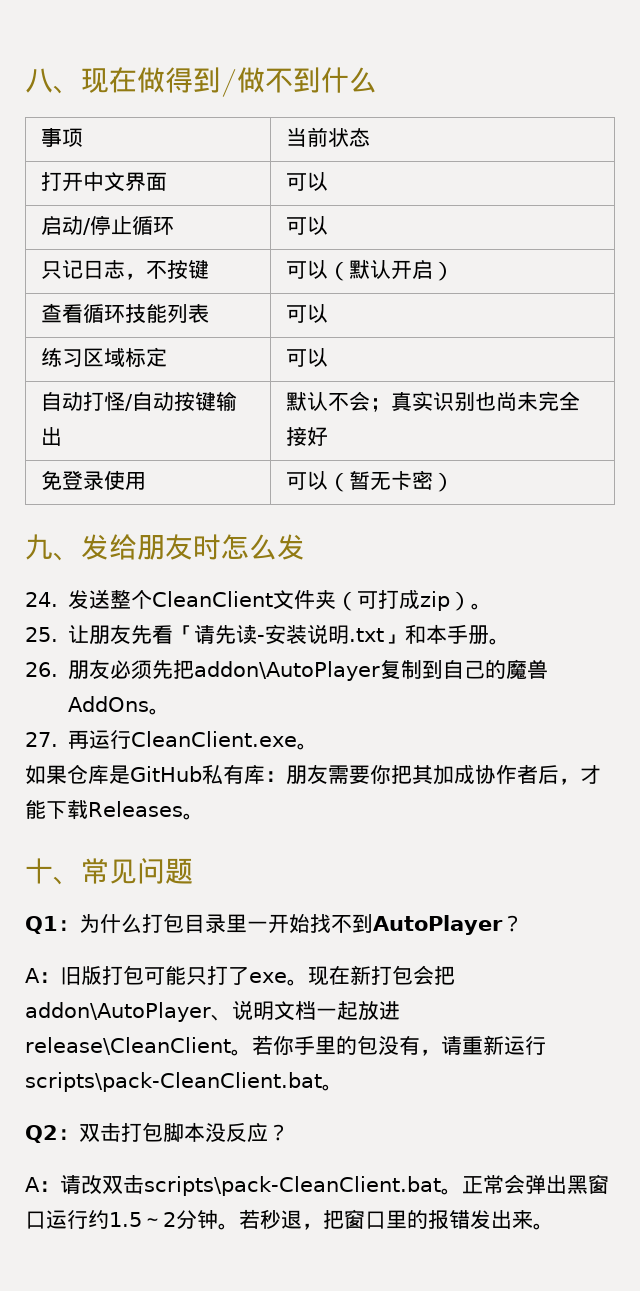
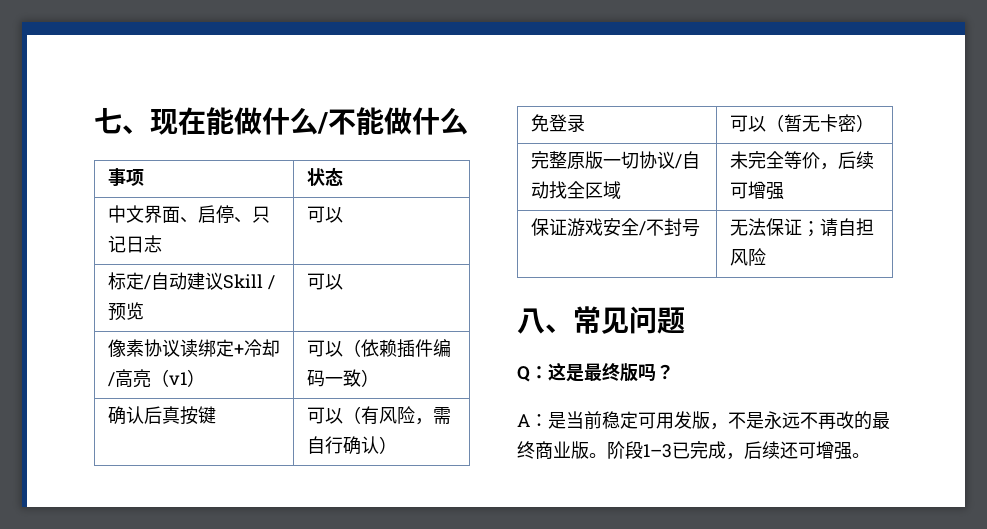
[25,67,321,97] 八、现在做得到/做不到 -> [94,107,412,135] 七、现在能做什么/不能做
[285,127,328,147] 当前 -> (144, 177) none
[40,172,83,192] 打开 -> (343, 176) none
[285,172,328,191] [40,215,174,235] [285,216,328,235] [40,260,209,280] [285,259,454,281] [40,303,209,323] [285,304,328,323] [40,347,167,367] [285,348,328,367] [40,391,237,411] [40,427,62,446] [285,391,580,412] [285,427,328,446] | 可以 // 启动/停止循环 | 可以 // 只记日志，不按键 | 可以（默认开启） // 查看循环技能列表 | 可以 // 练习区域标定 | 可以 // 自动打怪/自动按键输出 | 默认不会；真实识别也尚未完全接好 -> [179,205,270,223] [107,235,162,253] [306,206,343,223] [107,272,275,290] [107,302,144,321] [306,273,343,290] [107,339,280,357] [107,369,205,388] [306,339,451,358] [306,369,379,387] [107,406,216,425] [306,406,451,425] [306,436,397,455] 、启停、只记日志 | 可以 // 标定/自动建议Skill /预览 | 可以 // 像素协议读绑定+冷却/高亮（v1） | 可以（依赖插件编码一致） // 确认后真按键 | 可以（有风险，需自行确认）
[103,470,146,490] 使用 -> (585, 123) none
[25,534,305,561] [25,589,493,611] [25,624,511,645] [25,659,549,681] [68,696,171,715] [25,730,319,750] [25,764,601,785] [25,799,204,820] [25,858,193,885] [25,913,523,935] [25,965,455,986] [25,1000,400,1022] [25,1035,546,1056] [25,1072,343,1092] [25,1122,289,1143] [25,1174,609,1196] [25,1209,533,1230] // 九、发给朋友时怎么发 // 24.发送整个CleanClient文件夹（可打成zip）。 // 25.让朋友先看「请先读-安装说明.txt」和本手册。 // 26.朋友必须先把addon\AutoPlayer复制到自己的魔兽AddOns。 // 27.再运行CleanClient.exe。 // 如果仓库是GitHub私有库：朋友需要你把其加成协作者后，才能下载Releases。 // 十、常见问题 // Q1：为什么打包目录里一开始找不到AutoPlayer？ // A：旧版打包可能只打了exe。现在新打包会把addon\AutoPlayer、说明文档一起放进release\CleanClient。若你手里的包没有，请重新运行scripts\pack-CleanClient.bat。 // Q2：双击打包脚本没反应？ // A：请改双击scripts\pack-CleanClient.bat。正常会弹出黑窗口运行约1.5～2分钟。若秒退，把窗口里的报错发出来 -> [530,151,700,169] [530,181,621,199] [729,151,874,170] [729,181,784,200] [530,218,700,237] [729,218,874,237] [729,248,766,266] [517,306,685,334] [517,362,674,382] [517,411,890,430] [517,441,852,460] // 完整原版一切协议/自动找全区域 | 未完全等价，后续可增强 // 保证游戏安全/不封号 | 无法保证；请自担风险 // 八、常见问题 // Q：这是最终版吗？ // A：是当前稳定可用发版，不是永远不再改的最终商业版。阶段1–3已完成，后续还可增强

